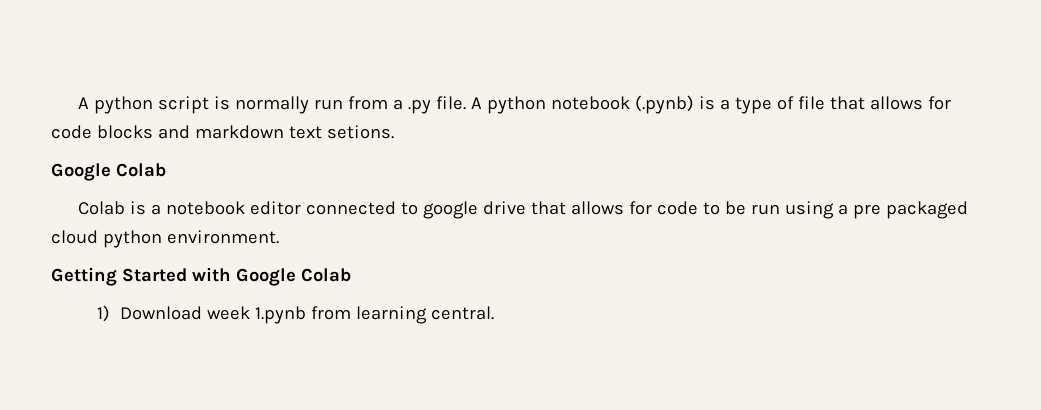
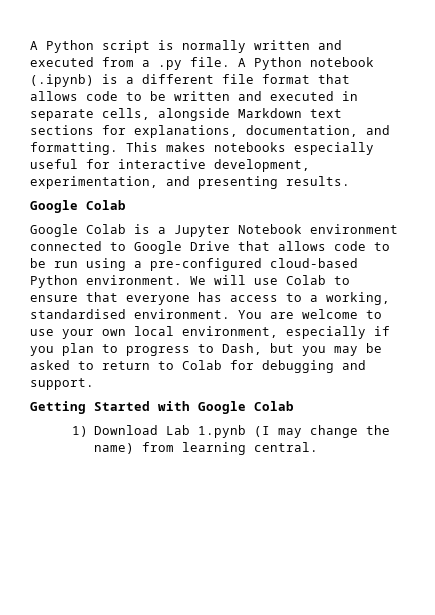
[77,96,153,114] A python -> [30,40,94,53] A Python
[313,99,343,110] run -> [254,40,342,50] [30,57,94,67] written and executed
[486,95,951,114] [51,125,394,139] [51,163,166,181] python notebook (.pynb) is a type of file that allows for code blocks and markdown text setions. // Google Colab // -> [254,57,374,70] [30,74,350,87] [30,91,358,101] [30,108,342,121] [30,125,390,138] [30,142,374,155] [30,159,310,172] [30,176,350,189] [30,200,126,213] [30,224,78,237] Python notebook (.ipynb) is a different file format that allows code to be written and executed in separate cells, alongside Markdown text sections for explanations, documentation, and formatting. This makes notebooks especially useful for interactive development, experimentation, and presenting results. // Google Colab // Google
[165,201,652,219] notebook editor connected to google drive that allows for -> [174,224,398,237] [30,241,326,254] Jupyter Notebook environment connected to Google Drive that allows
[852,201,968,219] [51,230,279,248] pre packaged cloud python environment. -> [150,258,358,271] [30,275,350,288] [30,292,390,305] [30,309,382,319] [30,326,390,339] [30,343,382,356] [30,360,366,373] [30,378,94,390] pre-configured cloud-based Python environment. We will use Colab to ensure that everyone has access to a working, standardised environment. You are welcome to use your own local environment, especially if you plan to progress to Dash, but you may be asked to return to Colab for debugging and support.
[206,306,306,324] week 1.pynb -> [165,425,390,438] [93,443,134,454] Lab 1.pynb (I may change the name)

